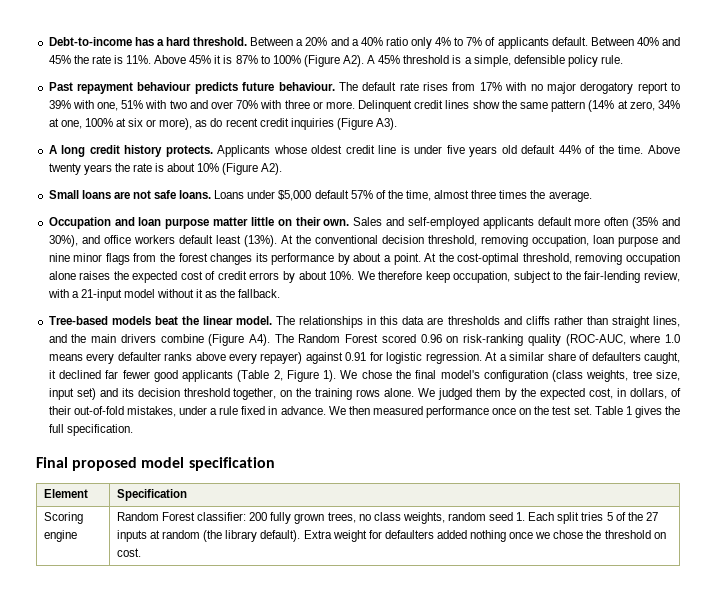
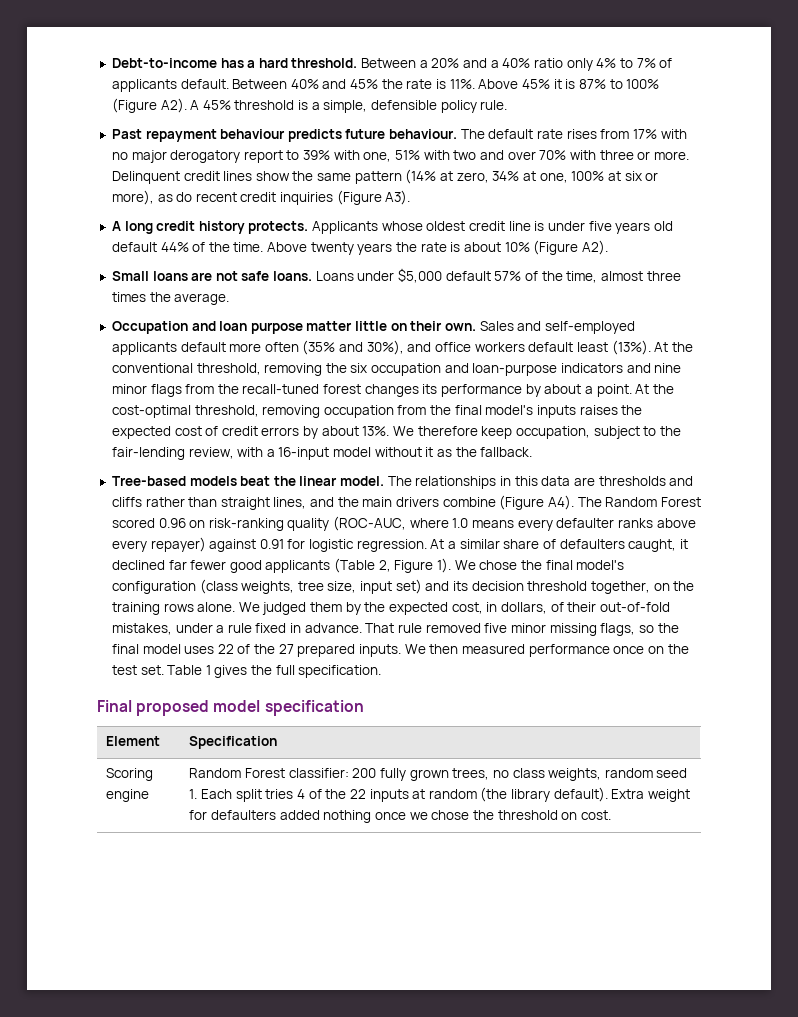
[381,235,658,247] decision threshold, removing occupation, loan purpose -> [196,363,624,376] threshold, removing the six occupation and loan-purpose indicators
(175, 257) none -> [242,384,320,394] recall-tuned
[48,271,76,280] alone -> [397,405,577,418] from the final model's inputs
[329,271,355,280] 10%. -> [362,426,390,436] 13%.
[80,289,122,301] 21-input -> [278,447,330,460] 16-input
(326, 410) none -> [365,623,679,636] [111,644,402,657] That rule removed five minor missing flags, so the final model uses 22 of the 27 prepared inputs.
[606,512,658,521] 5 of the 27 -> [296,789,366,799] 4 of the 22

